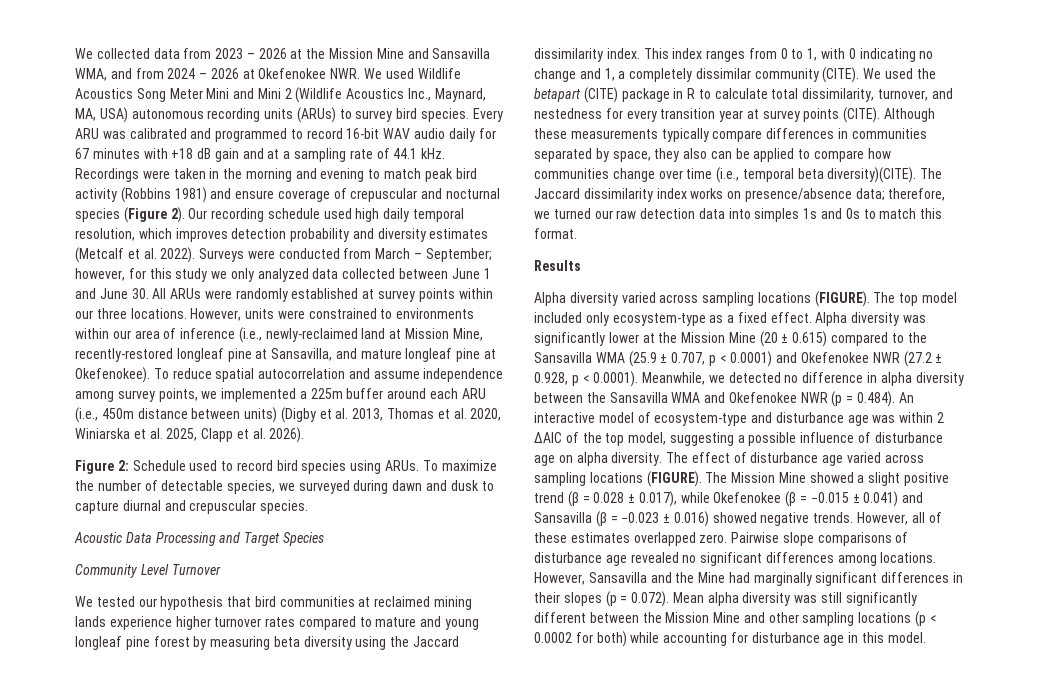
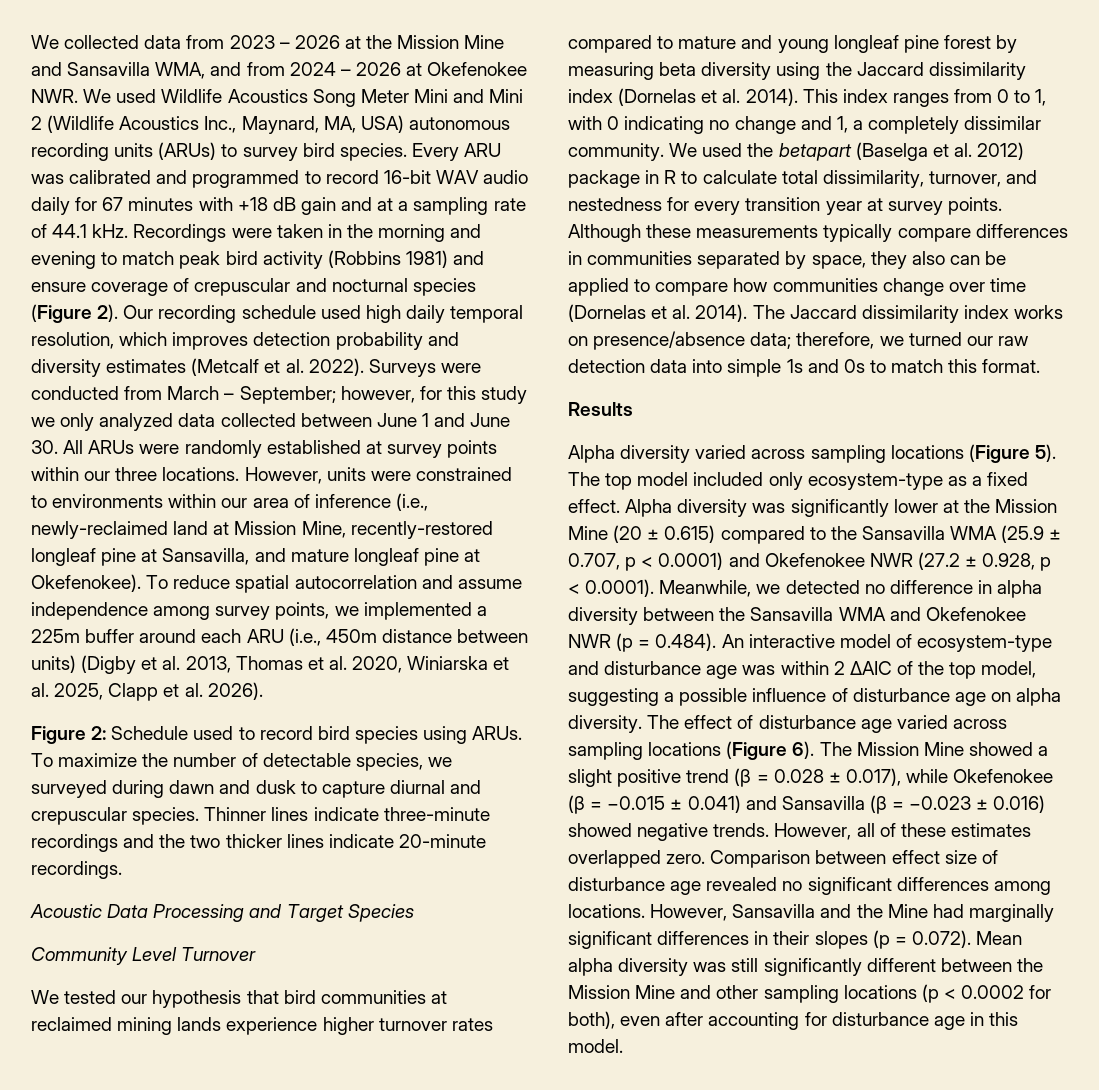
(309, 507) none -> [204,807,490,821] [31,834,486,852] [31,861,122,879] Thinner lines indicate three-minute recordings and the two thicker lines indicate 20-minute recordings.
[606,48,640,59] index. -> [568,88,798,106] index (Dornelas et al. 2014).
[754,67,860,83] community (CITE). -> [568,143,664,161] community.
[583,87,618,103] (CITE) -> [855,142,1025,161] (Baselga et al. 2012)
[803,107,881,123] points (CITE). -> [947,197,1002,215] points.
[716,167,917,183] (i.e., temporal beta diversity)(CITE). -> [568,304,748,322] (Dornelas et al. 2014).
[754,208,800,222] simples -> [727,359,782,377] simple
[814,291,870,307] (FIGURE). -> [968,444,1056,463] (Figure 5).
[646,471,702,487] (FIGURE). -> [726,741,815,760] (Figure 6).
[731,532,892,546] Pairwise slope comparisons -> [710,850,977,868] Comparison between effect size
[596,631,660,647] both) while -> [568,1011,704,1029] both), even after

